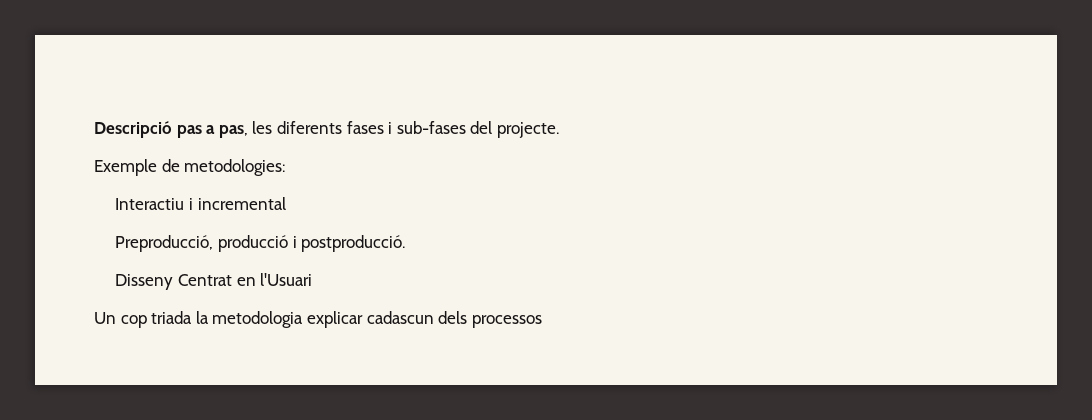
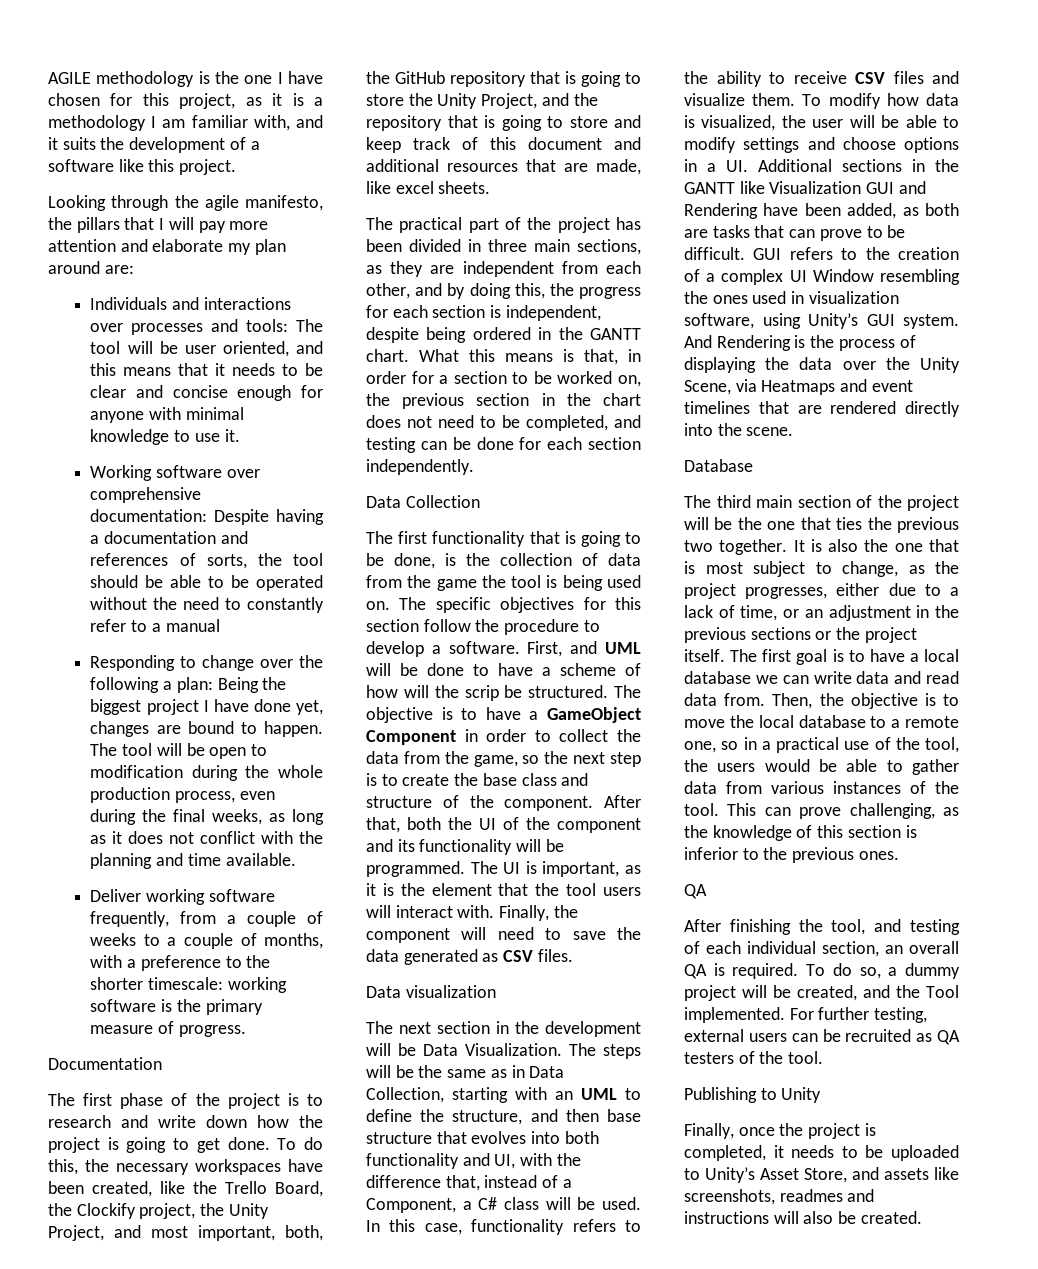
[94,121,559,138] [94,159,286,176] [115,197,286,210] [115,235,406,252] [115,273,313,290] [94,311,542,328] Descripció pas a pas, les diferents fases i sub-fases del projecte. // Exemple de metodologies: // Interactiu i incremental // Preproducció, producció i postproducció. // Disseny Centrat en l'Usuari // Un cop triada la metodologia explicar cadascun dels processos -> [48,71,323,87] [48,93,323,109] [48,115,323,131] [48,137,260,153] [48,159,237,175] [48,195,323,211] [48,217,269,233] [48,239,286,255] [48,261,134,274] [90,297,291,310] [90,319,323,335] [90,341,323,357] [90,363,323,376] [90,385,323,401] [90,407,244,423] [90,429,240,445] [90,465,260,481] [90,487,202,503] [90,509,324,525] [90,531,248,544] [90,553,323,569] [90,575,323,591] [90,597,324,613] [90,619,220,632] [90,655,323,671] [90,677,287,693] [90,699,323,715] [90,721,323,737] [90,743,268,759] [90,765,323,781] [90,787,275,803] [90,809,324,825] [90,831,323,844] [90,853,296,869] [90,889,275,905] [90,911,323,927] [90,933,323,949] [90,955,271,971] [90,977,287,993] [90,999,263,1015] [90,1021,246,1037] [48,1057,162,1070] [48,1093,323,1109] [48,1115,323,1128] [48,1137,323,1153] [48,1159,323,1175] [48,1181,323,1197] [48,1203,269,1219] [48,1225,323,1241] [366,71,641,87] [366,93,598,109] [366,115,641,131] [366,137,641,153] [366,159,641,175] [366,181,491,194] [366,217,641,233] [366,239,641,255] [366,261,641,277] [366,283,641,299] [366,305,601,321] [366,327,641,343] [366,349,641,365] [366,371,641,387] [366,393,641,409] [366,415,641,431] [366,437,641,453] [366,459,474,475] [366,495,480,508] [366,531,641,547] [366,553,641,569] [366,575,641,591] [366,597,641,613] [366,619,600,635] [366,641,641,657] [366,663,641,676] [366,685,641,701] [366,707,641,723] [366,729,641,745] [366,751,641,767] [366,773,589,786] [366,795,641,811] [366,817,641,833] [366,839,564,855] [366,861,641,877] [366,883,641,896] [366,905,578,921] [366,927,641,943] [366,949,573,965] [366,985,496,998] [366,1021,641,1037] [366,1043,641,1059] [366,1065,565,1078] [366,1087,641,1103] [366,1109,641,1125] [366,1131,599,1144] [366,1153,581,1169] [366,1175,572,1191] [366,1197,641,1213] [366,1219,641,1235] [684,71,959,87] [684,93,959,109] [684,115,959,131] [684,137,959,153] [684,159,959,172] [684,181,926,194] [684,203,959,219] [684,225,906,241] [684,247,959,260] [684,269,960,285] [684,291,899,304] [684,313,959,329] [684,335,916,351] [684,357,960,373] [684,379,913,395] [684,401,960,417] [684,423,794,436] [684,459,753,472] [684,495,959,511] [684,517,959,533] [684,539,959,555] [684,561,959,577] [684,583,959,599] [684,605,959,621] [684,627,917,643] [684,649,959,665] [684,671,959,684] [684,693,959,709] [684,715,959,728] [684,737,959,753] [684,759,959,775] [684,781,959,794] [684,803,959,819] [684,825,917,841] [684,847,899,863] [684,884,707,899] [684,919,960,935] [684,941,959,957] [684,963,960,979] [684,985,959,1001] [684,1007,928,1023] [684,1029,960,1045] [684,1051,824,1064] [684,1087,822,1103] [684,1123,876,1139] [684,1145,959,1161] [684,1167,959,1183] [684,1189,875,1205] [684,1211,922,1224] AGILE methodology is the one I have chosen for this project, as it is a methodology I am familiar with, and it suits the development of a software like this project. // Looking through the agile manifesto, the pillars that I will pay more attention and elaborate my plan around are: // Individuals and interactions over processes and tools: The tool will be user oriented, and this means that it needs to be clear and concise enough for anyone with minimal knowledge to use it. // Working software over comprehensive documentation: Despite having a documentation and references of sorts, the tool should be able to be operated without the need to constantly refer to a manual // Responding to change over the following a plan: Being the biggest project I have done yet, changes are bound to happen. The tool will be open to modification during the whole production process, even during the final weeks, as long as it does not conflict with the planning and time available. // Deliver working software frequently, from a couple of weeks to a couple of months, with a preference to the shorter timescale: working software is the primary measure of progress. // Documentation // The first phase of the project is to research and write down how the project is going to get done. To do this, the necessary workspaces have been created, like the Trello Board, the Clockify project, the Unity Project, and most important, both, the GitHub repository that is going to store the Unity Project, and the repository that is going to store and keep track of this document and additional resources that are made, like excel sheets. // The practical part of the project has been divided in three main sections, as they are independent from each other, and by doing this, the progress for each section is independent, despite being ordered in the GANTT chart. What this means is that, in order for a section to be worked on, the previous section in the chart does not need to be completed, and testing can be done for each section independently. // Data Collection // The first functionality that is going to be done, is the collection of data from the game the tool is being used on. The specific objectives for this section follow the procedure to develop a software. First, and UML will be done to have a scheme of how will the scrip be structured. The objective is to have a GameObject Component in order to collect the data from the game, so the next step is to create the base class and structure of the component. After that, both the UI of the component and its functionality will be programmed. The UI is important, as it is the element that the tool users will interact with. Finally, the component will need to save the data generated as CSV files. // Data visualization // The next section in the development will be Data Visualization. The steps will be the same as in Data Collection, starting with an UML to define the structure, and then base structure that evolves into both functionality and UI, with the difference that, instead of a Component, a C# class will be used. In this case, functionality refers to the ability to receive CSV files and visualize them. To modify how data is visualized, the user will be able to modify settings and choose options in a UI. Additional sections in the GANTT like Visualization GUI and Rendering have been added, as both are tasks that can prove to be difficult. GUI refers to the creation of a complex UI Window resembling the ones used in visualization software, using Unity’s GUI system. And Rendering is the process of displaying the data over the Unity Scene, via Heatmaps and event timelines that are rendered directly into the scene. // Database // The third main section of the project will be the one that ties the previous two together. It is also the one that is most subject to change, as the project progresses, either due to a lack of time, or an adjustment in the previous sections or the project itself. The first goal is to have a local database we can write data and read data from. Then, the objective is to move the local database to a remote one, so in a practical use of the tool, the users would be able to gather data from various instances of the tool. This can prove challenging, as the knowledge of this section is inferior to the previous ones. // QA // After finishing the tool, and testing of each individual section, an overall QA is required. To do so, a dummy project will be created, and the Tool implemented. For further testing, external users can be recruited as QA testers of the tool. // Publishing to Unity // Finally, once the project is completed, it needs to be uploaded to Unity’s Asset Store, and assets like screenshots, readmes and instructions will also be created.

